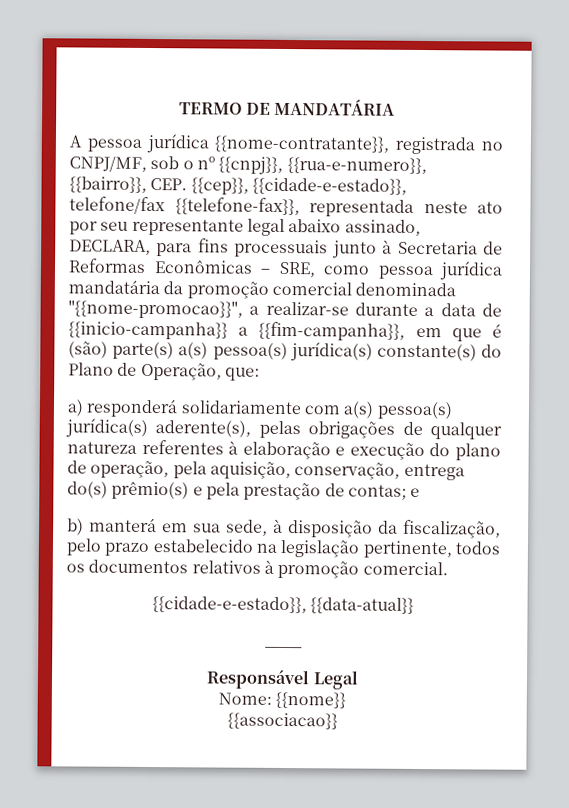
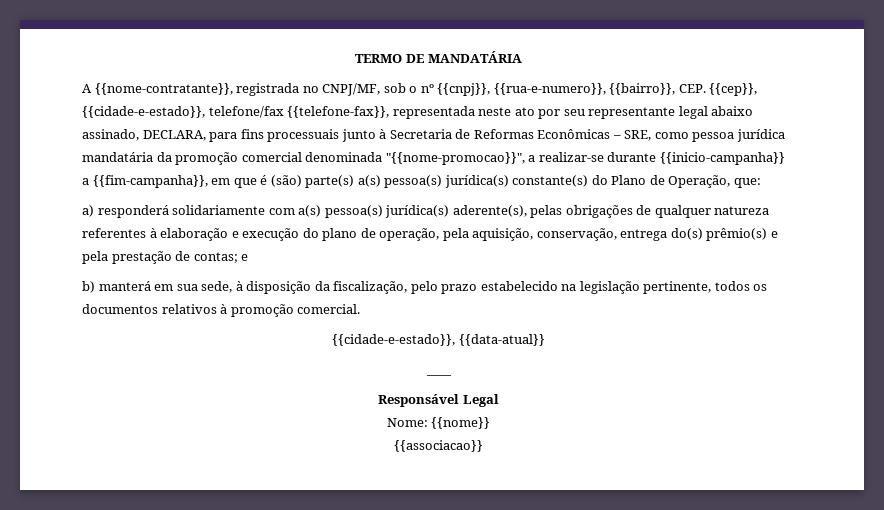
[86,133,209,154] pessoa jurídica -> (92, 88) none
[424,303,502,317] a data de -> (657, 157) none

